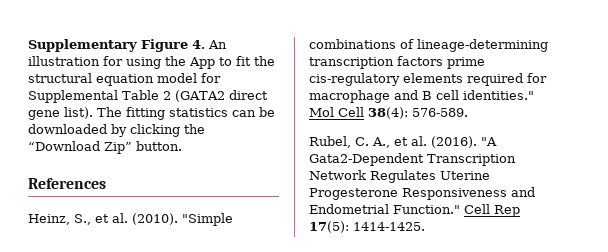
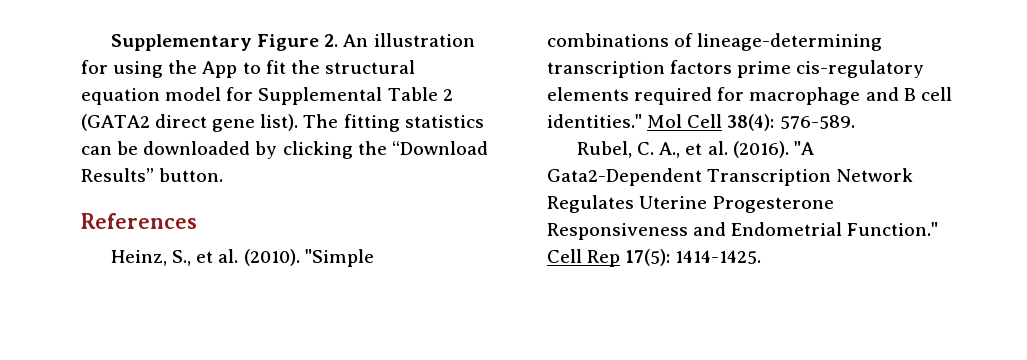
[192,40,205,49] 4. -> [324,34,339,47] 2.
[104,142,132,154] Zip” -> [81,168,154,182] Results”

